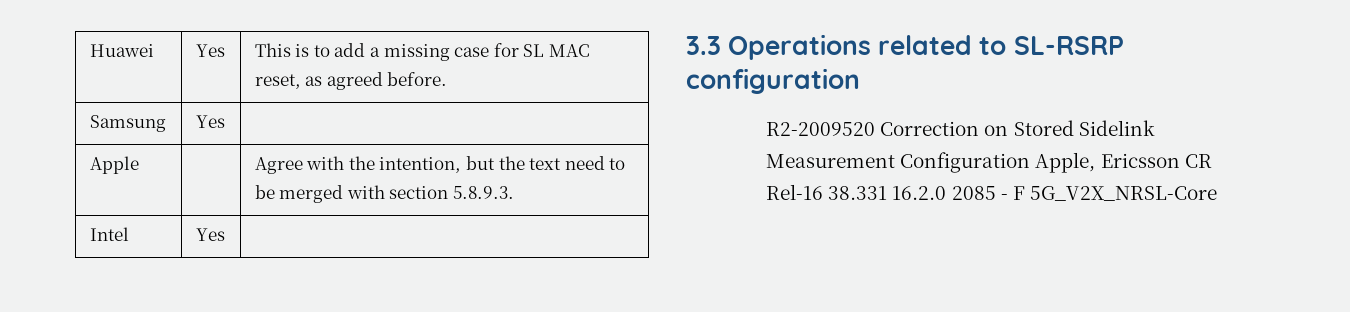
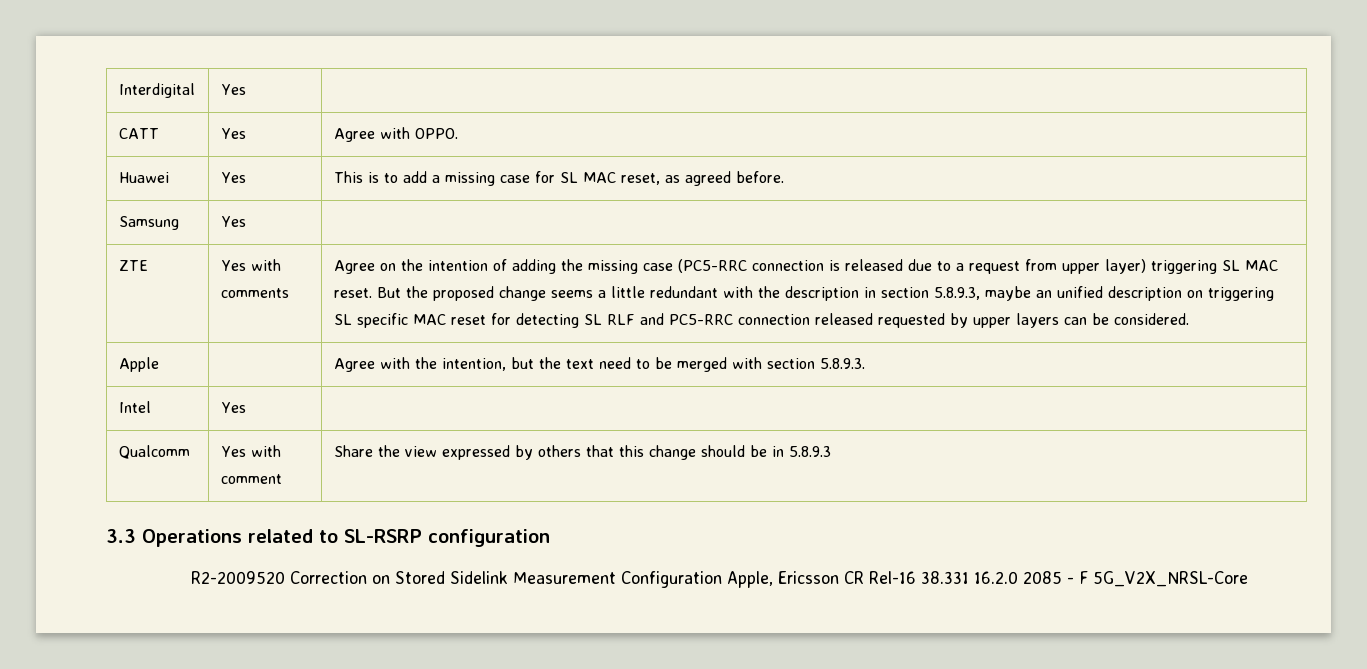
(89, 50) none -> [118,83,195,98] [220,84,246,95] [118,128,159,139] [220,128,246,139] [333,127,458,142] Interdigital | Yes | // CATT | Yes | Agree with OPPO. //
(225, 121) none -> [118,260,148,271] [220,259,281,271] [220,288,289,298] [333,259,1278,274] [333,286,1274,301] [333,313,1189,328] // ZTE | Yes with comments | Agree on the intention of adding the missing case (PC5-RRC connection is released due to a request from upper layer) triggering SL MAC reset. But the proposed change seems a little redundant with the description in section 5.8.9.3, maybe an unified description on triggering SL specific MAC reset for detecting SL RLF and PC5-RRC connection released requested by upper layers can be considered.
(225, 234) none -> [118,445,190,459] [220,445,281,457] [220,474,282,484] [333,445,831,460] // Qualcomm | Yes with comment | Share the view expressed by others that this change should be in 5.8.9.3

